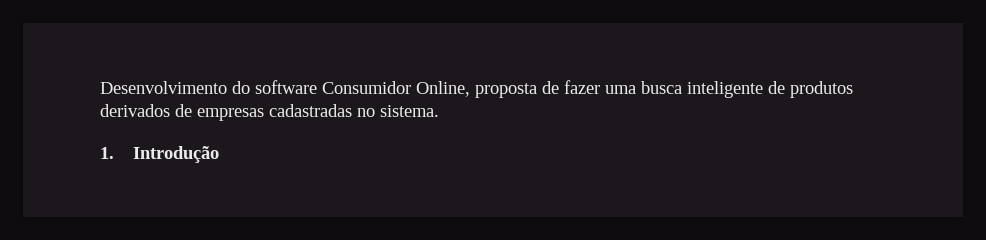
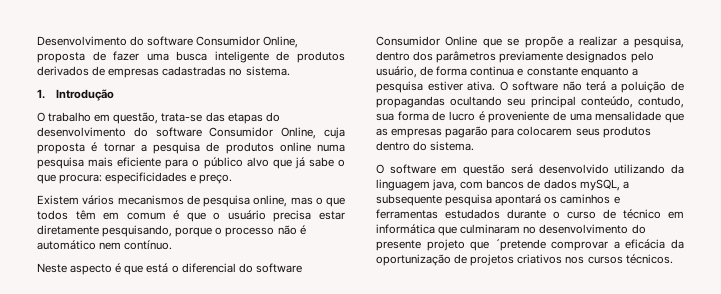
(219, 154) none -> [37,112,280,124] [37,127,345,139] [37,142,345,154] [37,157,345,169] [37,172,233,184] [37,195,345,207] [37,210,345,222] [37,225,306,237] [37,240,173,250] [37,263,302,275] [376,36,684,48] [376,51,654,63] [376,66,638,78] [376,81,684,93] [376,96,684,108] [376,111,684,123] [376,126,651,138] [376,141,475,151] [376,164,684,176] [376,179,629,191] [376,194,620,206] [376,209,684,219] [376,224,646,236] [376,239,684,251] [376,254,673,266] // O trabalho em questão, trata-se das etapas do desenvolvimento do software Consumidor Online, cuja proposta é tornar a pesquisa de produtos online numa pesquisa mais eficiente para o público alvo que já sabe o que procura: especificidades e preço. // Existem vários mecanismos de pesquisa online, mas o que todos têm em comum é que o usuário precisa estar diretamente pesquisando, porque o processo não é automático nem contínuo. // Neste aspecto é que está o diferencial do software Consumidor Online que se propõe a realizar a pesquisa, dentro dos parâmetros previamente designados pelo usuário, de forma continua e constante enquanto a pesquisa estiver ativa. O software não terá a poluição de propagandas ocultando seu principal conteúdo, contudo, sua forma de lucro é proveniente de uma mensalidade que as empresas pagarão para colocarem seus produtos dentro do sistema. // O software em questão será desenvolvido utilizando da linguagem java, com bancos de dados mySQL, a subsequente pesquisa apontará os caminhos e ferramentas estudados durante o curso de técnico em informática que culminaram no desenvolvimento do presente projeto que ´pretende comprovar a eficácia da oportunização de projetos criativos nos cursos técnicos.

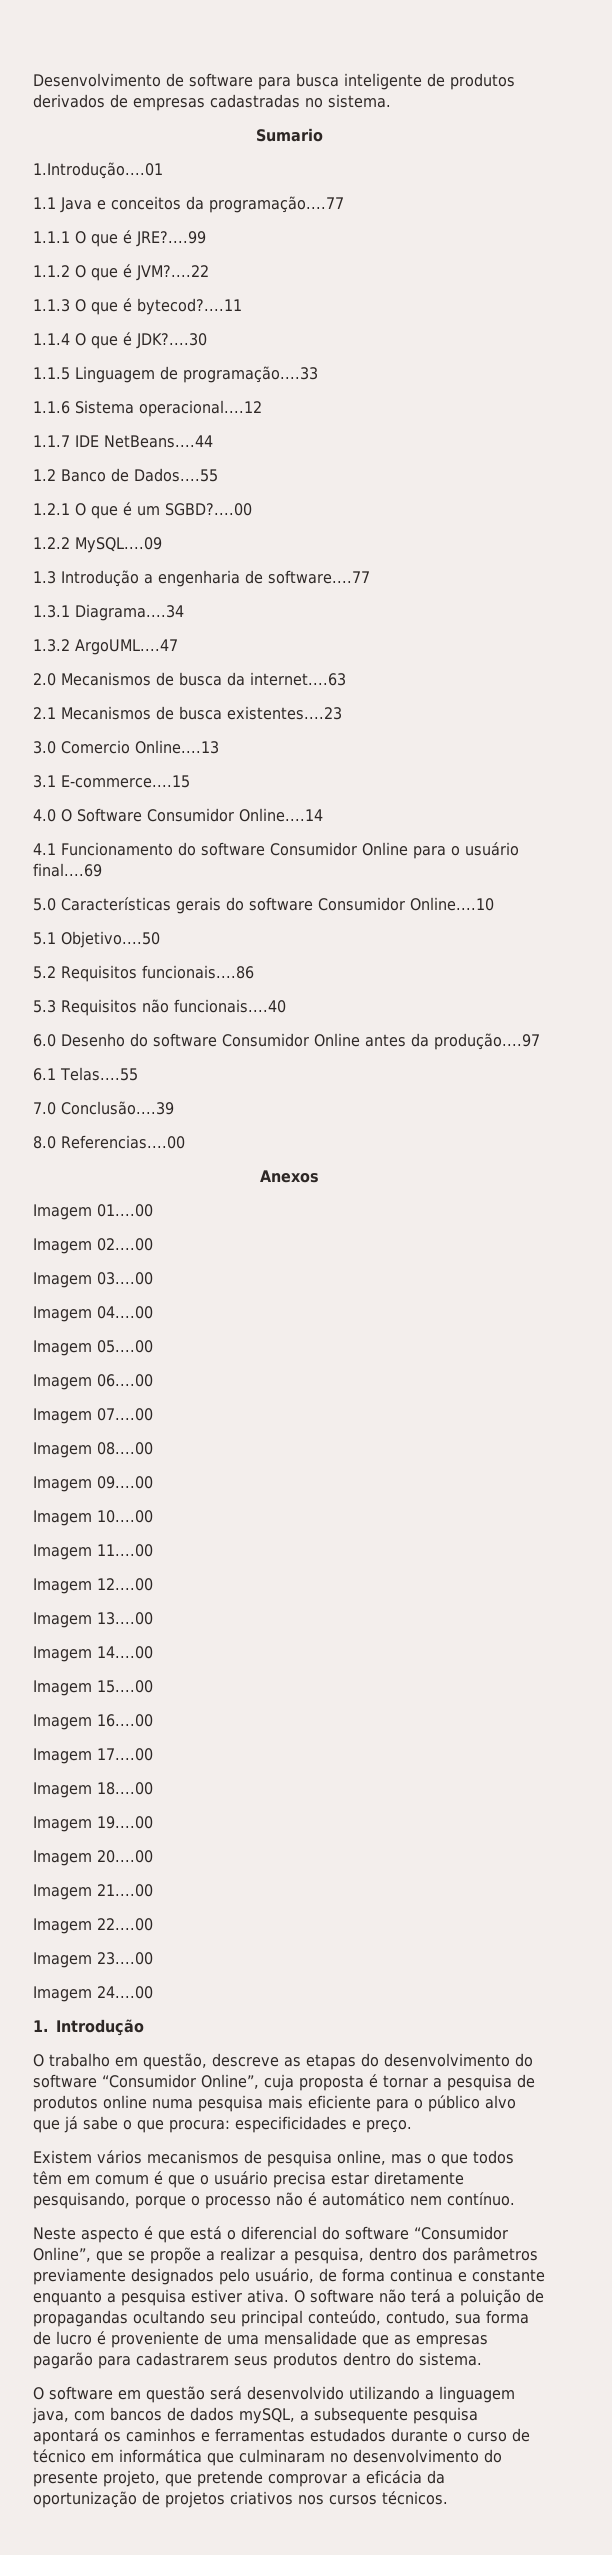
[130,36,299,48] [37,51,169,63] do software Consumidor Online, proposta de fazer uma -> [166,73,291,90] de software para
(290, 71) none -> [255,128,323,142] [33,162,163,179] [33,196,344,213] [33,230,206,247] [33,264,209,281] [33,298,242,315] [33,332,207,349] [33,366,318,383] [33,400,262,417] [33,435,213,448] [33,468,218,482] [33,502,252,519] [33,537,162,553] [33,570,370,587] [33,604,184,621] [33,639,178,655] [33,672,346,686] [33,706,342,720] [33,740,219,754] [33,775,190,788] [33,808,323,822] [33,842,519,859] [33,863,102,877] [33,897,494,914] [33,931,160,948] [33,965,254,982] [33,999,286,1016] [33,1033,540,1050] [33,1067,138,1081] [33,1101,174,1115] [33,1135,185,1149] [259,1170,319,1183] [33,1204,153,1220] [33,1238,153,1254] [33,1272,153,1288] [33,1306,153,1322] [33,1340,153,1356] [33,1374,153,1390] [33,1408,153,1424] [33,1442,153,1458] [33,1476,153,1492] [33,1510,153,1526] [33,1544,153,1560] [33,1578,153,1594] [33,1612,153,1628] [33,1646,153,1662] [33,1680,153,1696] [33,1714,153,1730] [33,1748,153,1764] [33,1782,153,1798] [33,1816,153,1832] [33,1850,153,1866] [33,1884,153,1900] [33,1918,153,1934] [33,1952,153,1968] [33,1986,153,2002] // Sumario // 1.Introdução....01 // 1.1 Java e conceitos da programação....77 // 1.1.1 O que é JRE?....99 // 1.1.2 O que é JVM?....22 // 1.1.3 O que é bytecod?....11 // 1.1.4 O que é JDK?....30 // 1.1.5 Linguagem de programação....33 // 1.1.6 Sistema operacional....12 // 1.1.7 IDE NetBeans....44 // 1.2 Banco de Dados....55 // 1.2.1 O que é um SGBD?....00 // 1.2.2 MySQL....09 // 1.3 Introdução a engenharia de software....77 // 1.3.1 Diagrama....34 // 1.3.2 ArgoUML....47 // 2.0 Mecanismos de busca da internet....63 // 2.1 Mecanismos de busca existentes....23 // 3.0 Comercio Online....13 // 3.1 E-commerce....15 // 4.0 O Software Consumidor Online....14 // 4.1 Funcionamento do software Consumidor Online para o usuário final....69 // 5.0 Características gerais do software Consumidor Online....10 // 5.1 Objetivo....50 // 5.2 Requisitos funcionais....86 // 5.3 Requisitos não funcionais....40 // 6.0 Desenho do software Consumidor Online antes da produção....97 // 6.1 Telas....55 // 7.0 Conclusão....39 // 8.0 Referencias....00 // Anexos // Imagem 01....00 // Imagem 02....00 // Imagem 03....00 // Imagem 04....00 // Imagem 05....00 // Imagem 06....00 // Imagem 07....00 // Imagem 08....00 // Imagem 09....00 // Imagem 10....00 // Imagem 11....00 // Imagem 12....00 // Imagem 13....00 // Imagem 14....00 // Imagem 15....00 // Imagem 16....00 // Imagem 17....00 // Imagem 18....00 // Imagem 19....00 // Imagem 20....00 // Imagem 21....00 // Imagem 22....00 // Imagem 23....00 // Imagem 24....00
[161,112,225,122] trata-se das -> [212,2053,301,2067] descreve as
[209,127,317,139] Consumidor Online, -> [102,2074,259,2089] “Consumidor Online”,
[376,36,478,46] Consumidor Online -> [414,2226,508,2240] [33,2247,91,2262] “Consumidor Online”,
[517,126,573,136] colocarem -> [136,2352,229,2366] cadastrarem
[671,164,684,174] da -> [425,2390,434,2400] a
[426,239,546,251] projeto que ´pretende -> [103,2470,263,2487] projeto, que pretende

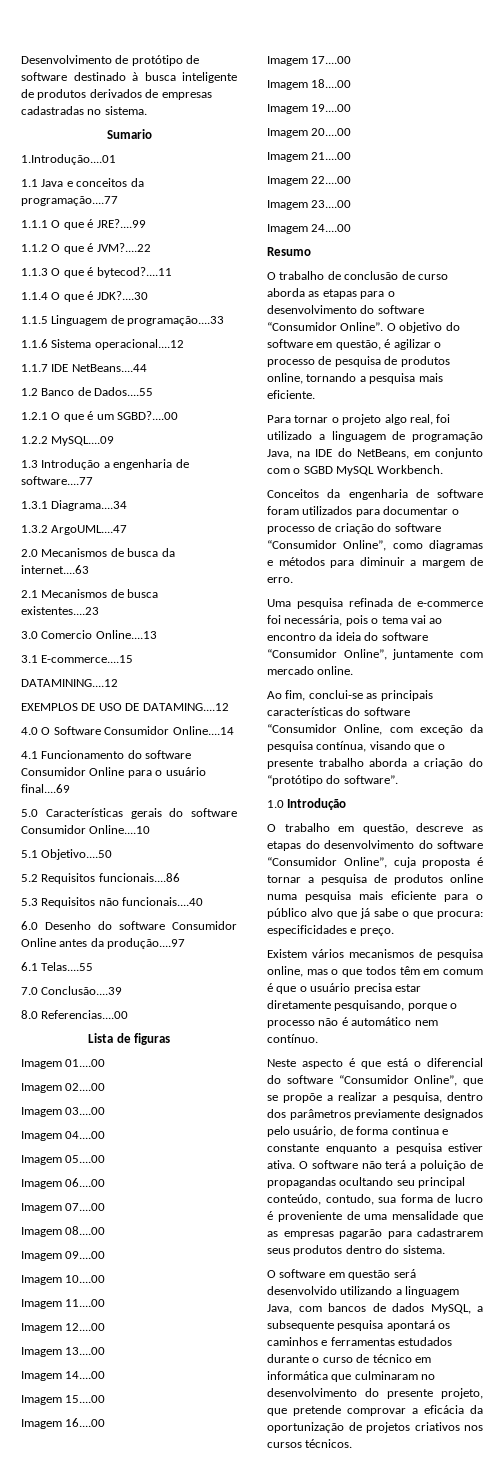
[189,73,291,90] software para -> [131,55,200,66] [21,72,138,81] protótipo de software destinado à
(190, 781) none -> [21,679,118,687] [21,703,229,711] // DATAMINING....12 // EXEMPLOS DE USO DE DATAMING....12
[259,1170,319,1183] Anexos -> [88,1033,170,1045] Lista de figuras
[33,2020,48,2032] 1. -> [267,247,311,256] [267,271,448,280] [267,288,395,299] [267,305,424,314] [267,322,460,333] [267,339,441,350] [267,356,450,367] [267,373,443,384] [267,390,315,399] [267,414,451,425] [267,431,483,442] [267,448,483,459] [267,465,443,476] [267,489,483,500] [267,506,459,517] [267,523,441,534] [267,540,483,551] [267,557,483,568] [267,577,293,583] [267,598,483,609] [267,615,443,626] [267,632,428,641] [267,649,483,660] [267,666,354,675] [267,690,433,701] [267,707,410,716] [267,724,483,735] [267,741,445,752] [267,758,483,769] [267,775,398,786] [267,800,284,808] Resumo // O trabalho de conclusão de curso aborda as etapas para o desenvolvimento do software “Consumidor Online”. O objetivo do software em questão, é agilizar o processo de pesquisa de produtos online, tornando a pesquisa mais eficiente. // Para tornar o projeto algo real, foi utilizado a linguagem de programação Java, na IDE do NetBeans, em conjunto com o SGBD MySQL Workbench. // Conceitos da engenharia de software foram utilizados para documentar o processo de criação do software “Consumidor Online”, como diagramas e métodos para diminuir a margem de erro. // Uma pesquisa refinada de e-commerce foi necessária, pois o tema vai ao encontro da ideia do software “Consumidor Online”, juntamente com mercado online. // Ao fim, conclui-se as principais características do software “Consumidor Online, com exceção da pesquisa contínua, visando que o presente trabalho aborda a criação do “protótipo do software”. // 1.0
[32,2407,69,2424] java, -> [267,1304,292,1314] Java,
[239,2408,295,2424] mySQL, -> [430,1304,471,1314] MySQL,

